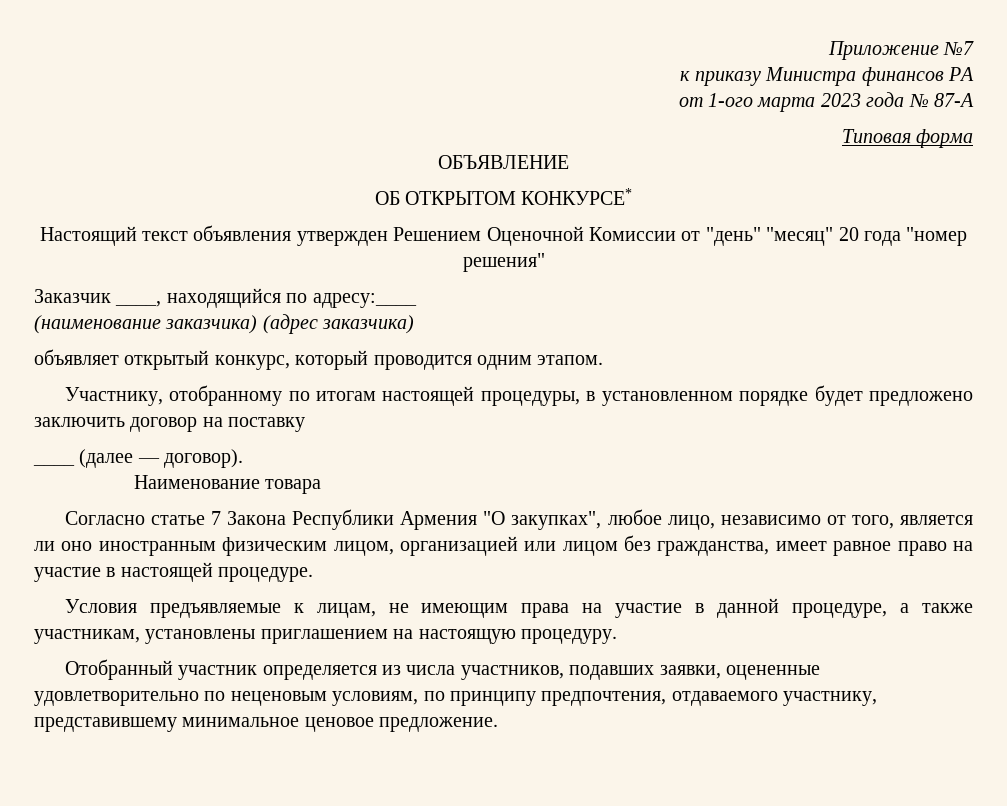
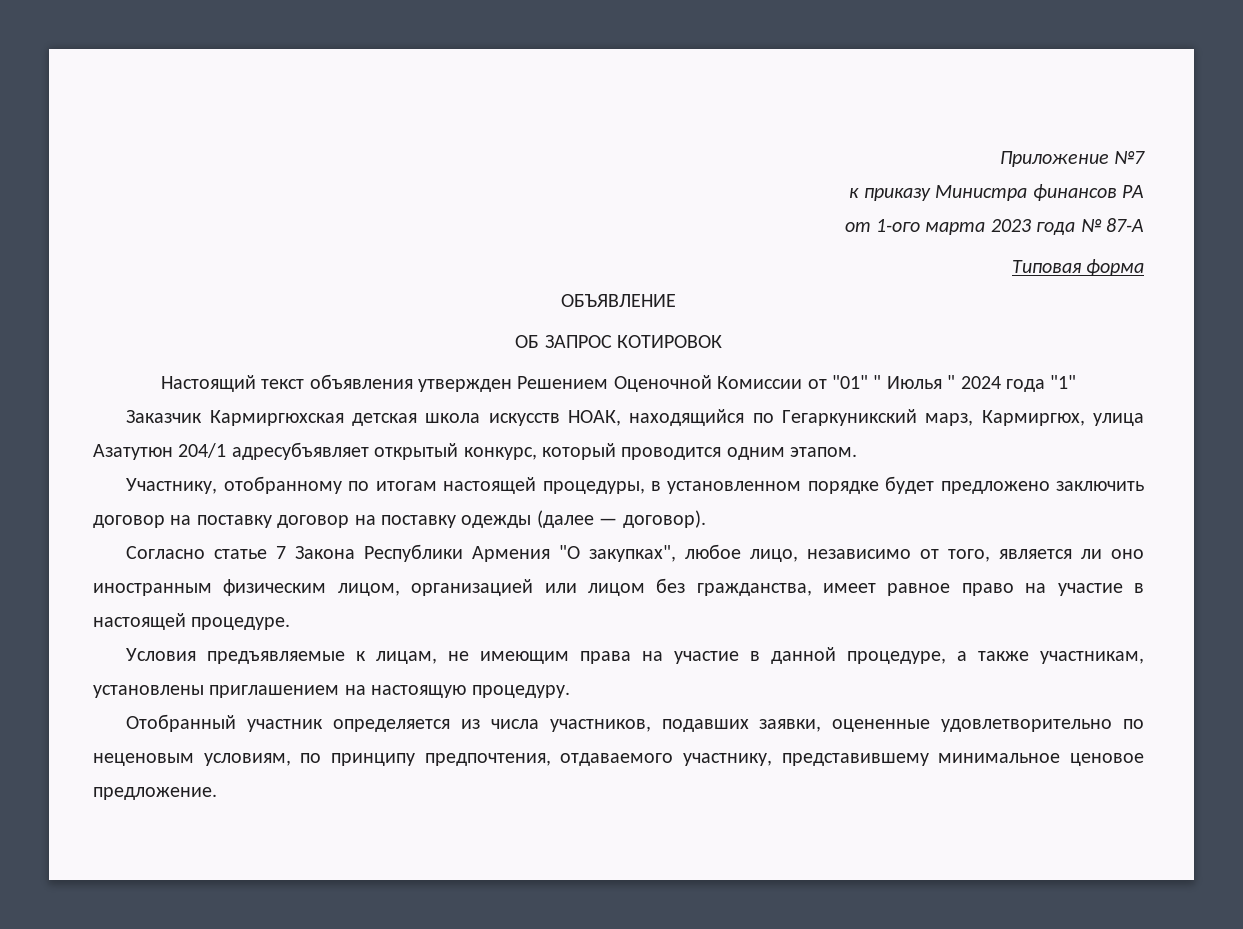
[405,188,633,205] ОТКРЫТОМ КОНКУРСЕ* -> [544,335,722,348] ЗАПРОС КОТИРОВОК
[705,227,968,246] [462,253,545,272] [34,288,417,308] [34,314,415,334] [34,349,119,365] "день" "месяц" 20 года "номер решения" // Заказчик ____, находящийся по адресу:____ // (наименование заказчика) (адрес заказчика) // объявляет -> [831,375,1077,392] [126,409,1145,426] [93,442,369,460] "01" " Июлья " 2024 года "1" // Заказчик Кармиргюхская детская школа искусств НОАК, находящийся по Гегаркуникский марз, Кармиргюх, улица Азатутюн 204/1 адресубъявляет
[33,463,75,466] // ____ -> [277,515,532,528] договор на поставку одежды
[133,475,322,494] // Наименование товара -> (706, 519) none

